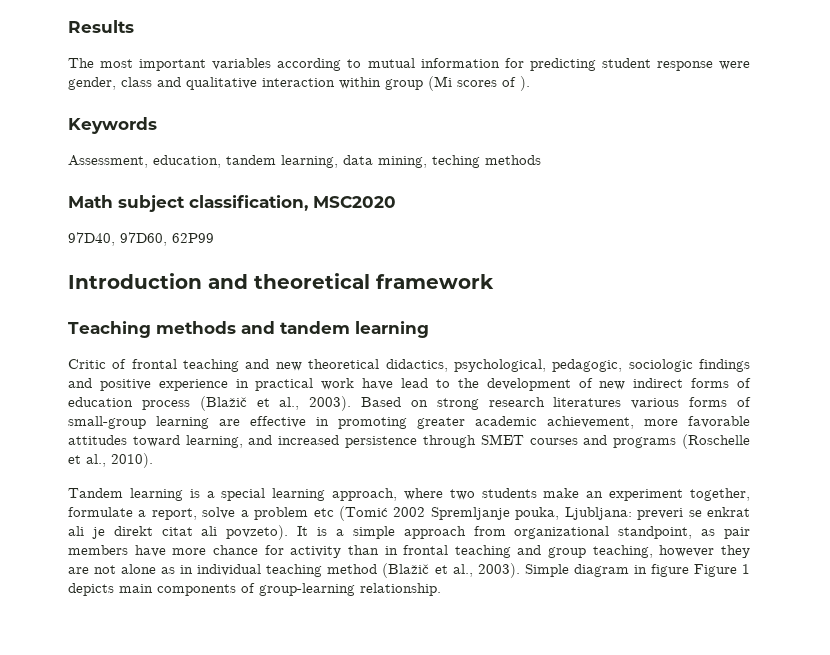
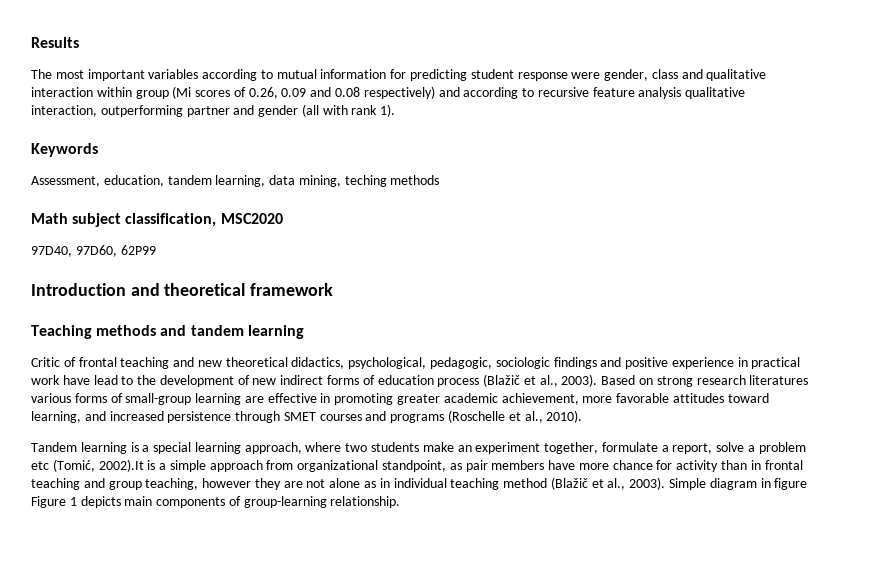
[520,76,530,91] ). -> [248,86,746,99] [31,104,396,117] 0.26, 0.09 and 0.08 respectively) and according to recursive feature analysis qualitative interaction, outperforming partner and gender (all with rank 1).
[339,506,751,521] [68,525,309,540] (Tomić 2002 Spremljanje pouka, Ljubljana: preveri se enkrat ali je direkt citat ali povzeto). It -> [52,459,144,472] (Tomić, 2002).It

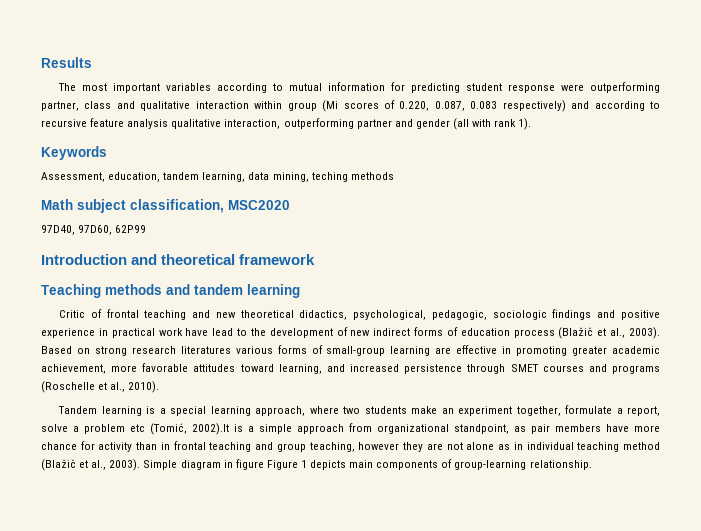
[604,69,649,81] gender, -> [590,82,660,93] [41,101,79,111] outperforming partner,
[248,87,361,99] 0.26, 0.09 and 0.08 -> [399,101,498,111] 0.220, 0.087, 0.083

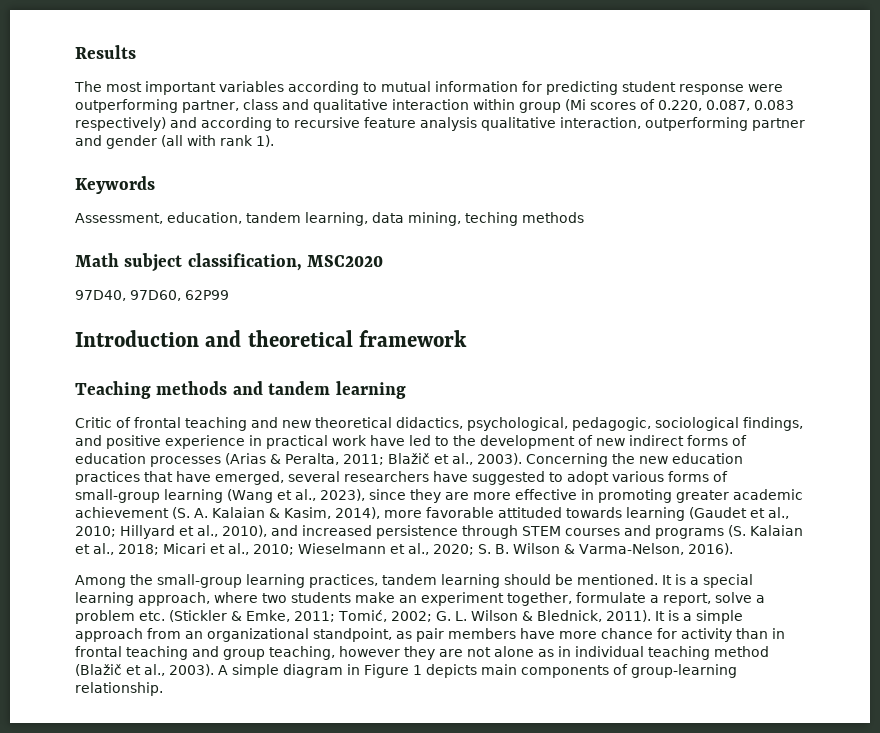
[492,309,592,320] sociologic findings -> [655,417,803,431] sociological findings,
[212,328,234,336] lead -> [409,435,431,446] led
[513,327,661,339] [41,346,231,356] process (Blažič et al., 2003). Based on strong research literatures -> [150,453,743,467] [75,471,609,485] processes (Arias & Peralta, 2011; Blažič et al., 2003). Concerning the new education practices that have emerged, several researchers have suggested to adopt
[435,347,452,354] are -> [227,489,511,503] (Wang et al., 2023), since they are more
[41,363,322,374] achievement, more favorable attitudes toward learning, -> [75,507,789,521] [75,525,267,539] achievement (S. A. Kalaian & Kasim, 2014), more favorable attituded towards learning (Gaudet et al., 2010; Hillyard et al., 2010),
[510,364,539,372] SMET -> [522,526,561,536] STEM
[41,381,160,393] [58,406,142,416] (Roschelle et al., 2010). // Tandem learning -> [728,525,803,537] [75,543,733,555] [75,574,672,588] (S. Kalaian et al., 2018; Micari et al., 2010; Wieselmann et al., 2020; S. B. Wilson & Varma-Nelson, 2016). // Among the small-group learning practices, tandem learning should be mentioned. It
[130,423,229,435] etc (Tomić, 2002).It -> [139,610,665,622] etc. (Stickler & Emke, 2011; Tomić, 2002; G. L. Wilson & Blednick, 2011). It
(372, 427) none -> [185,631,203,639] an
[143,460,178,470] Simple -> [218,664,279,678] A simple
[235,459,264,470] figure -> (360, 669) none

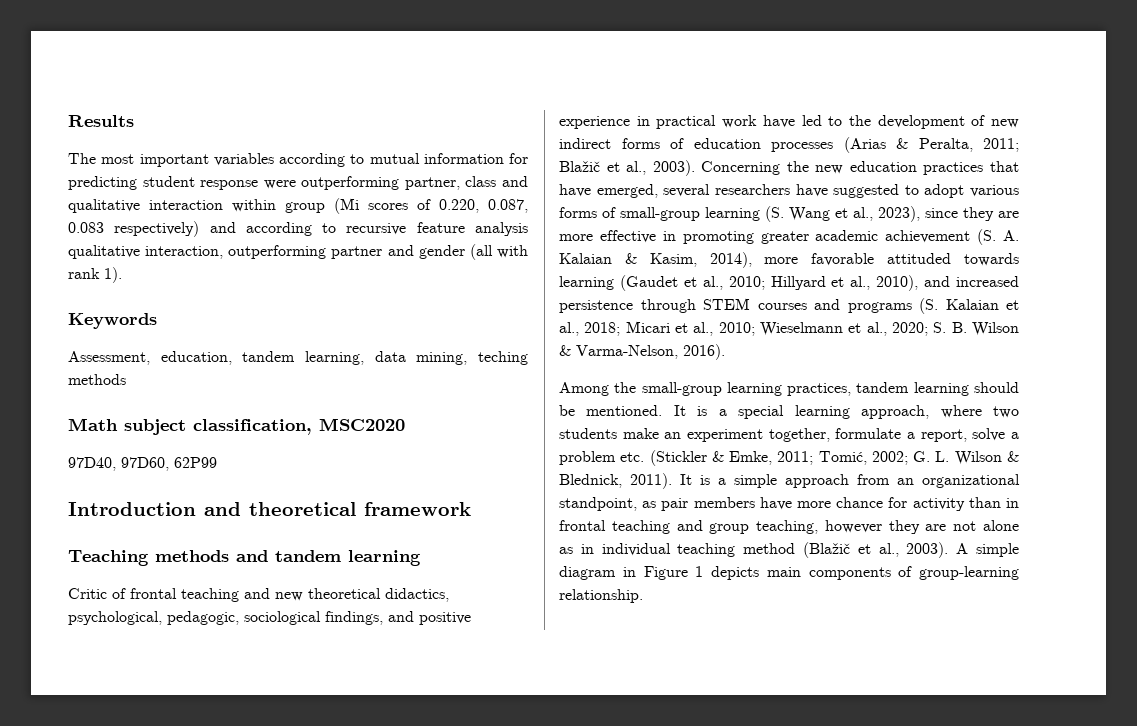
[227,489,273,503] (Wang -> [765,206,830,222] (S. Wang

